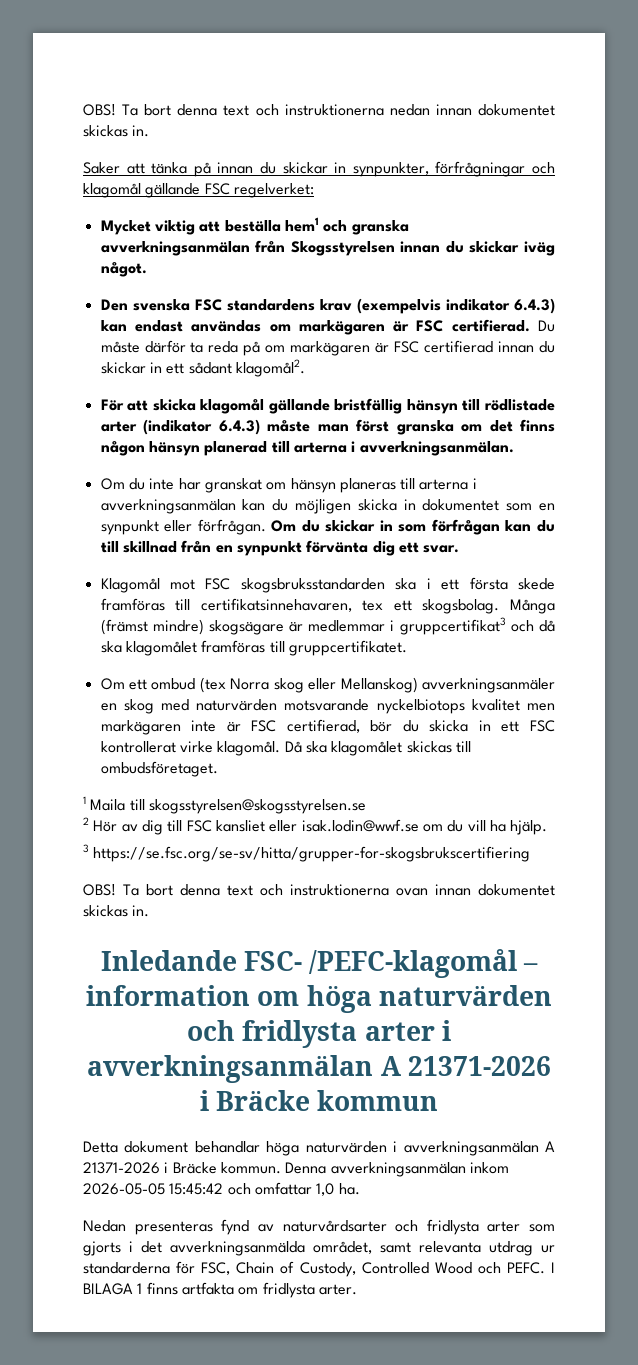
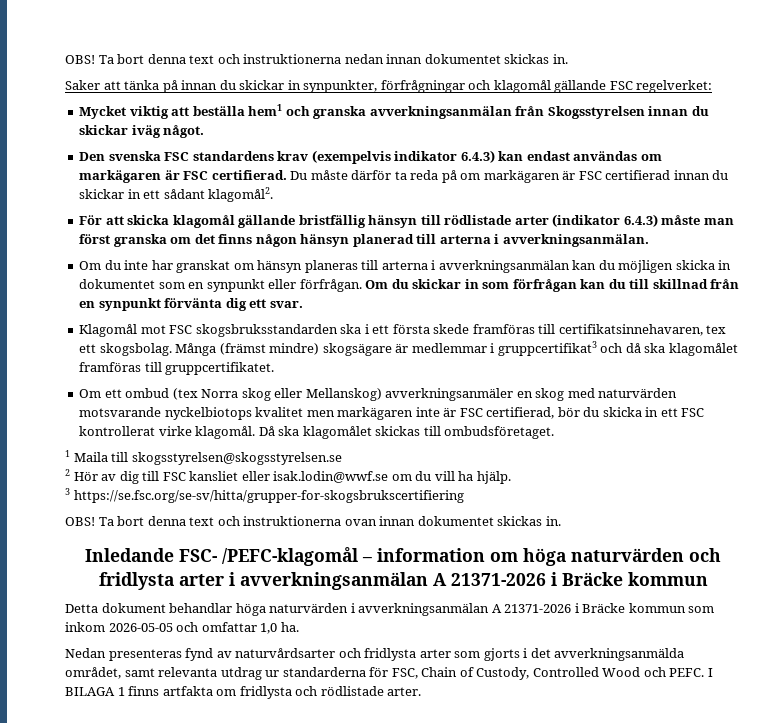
[220,1162,466,1177] kommun. Denna avverkningsanmälan -> [628,603,715,613] kommun som
[169,1183,224,1195] 15:45:42 -> (173, 627) none
(315, 1290) none -> [295,686,384,696] och rödlistade

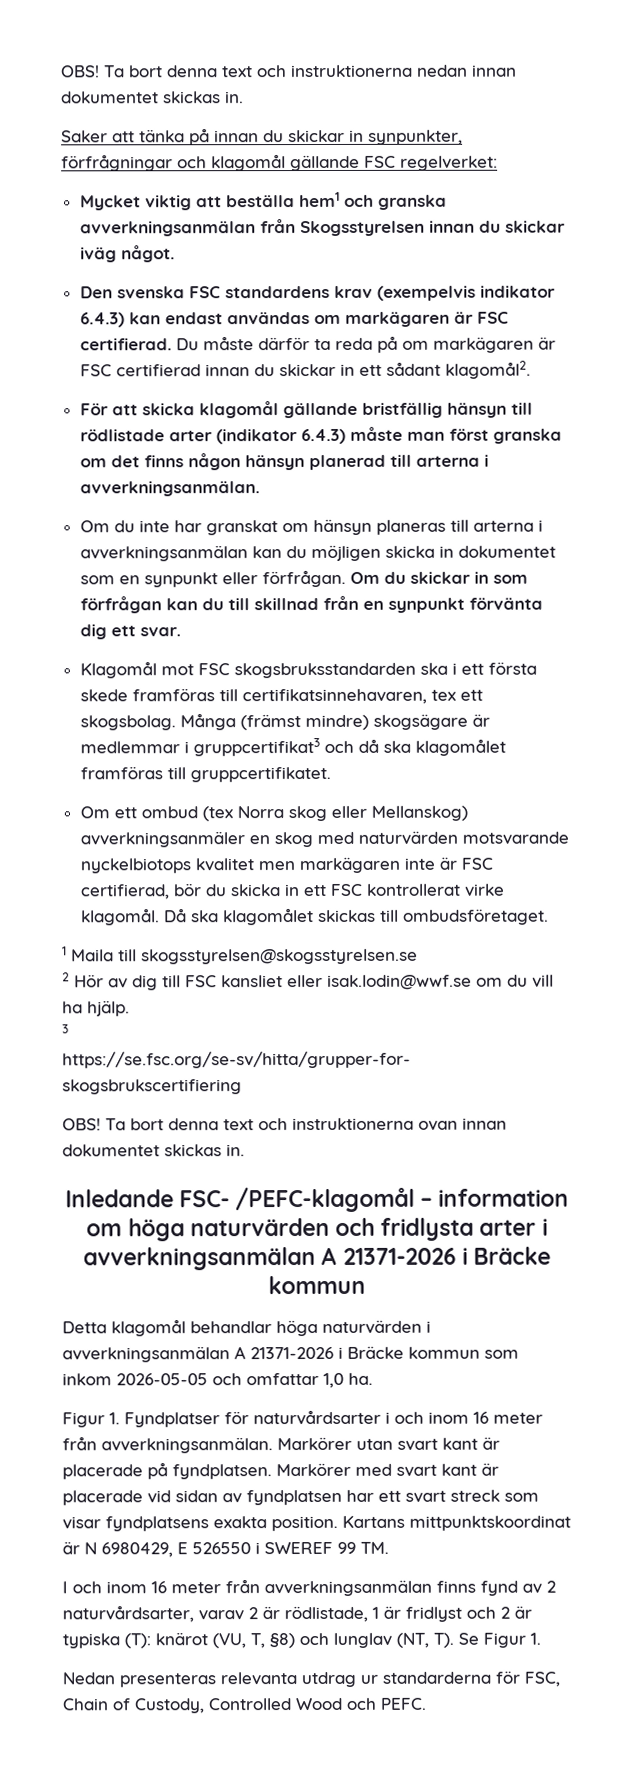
[101,603,166,613] dokument -> [111,1319,186,1337] klagomål
[65,648,685,661] [65,667,155,679] Nedan presenteras fynd av naturvårdsarter och fridlysta arter som gjorts i det avverkningsanmälda området, samt -> [62,1409,543,1428] [62,1436,500,1454] [62,1462,499,1480] [62,1489,539,1506] [62,1515,571,1532] [62,1541,389,1558] [62,1579,556,1597] [62,1605,532,1623] [62,1632,541,1649] [62,1672,216,1688] Figur 1. Fyndplatser för naturvårdsarter i och inom 16 meter från avverkningsanmälan. Markörer utan svart kant är placerade på fyndplatsen. Markörer med svart kant är placerade vid sidan av fyndplatsen har ett svart streck som visar fyndplatsens exakta position. Kartans mittpunktskoordinat är N 6980429, E 526550 i SWEREF 99 TM. // I och inom 16 meter från avverkningsanmälan finns fynd av 2 naturvårdsarter, varav 2 är rödlistade, 1 är fridlyst och 2 är typiska (T): knärot (VU, T, §8) och lunglav (NT, T). Se Figur 1. // Nedan presenteras
[707,668,713,677] [65,686,422,699] I BILAGA 1 finns artfakta om fridlysta och rödlistade arter. -> (427, 1703) none

